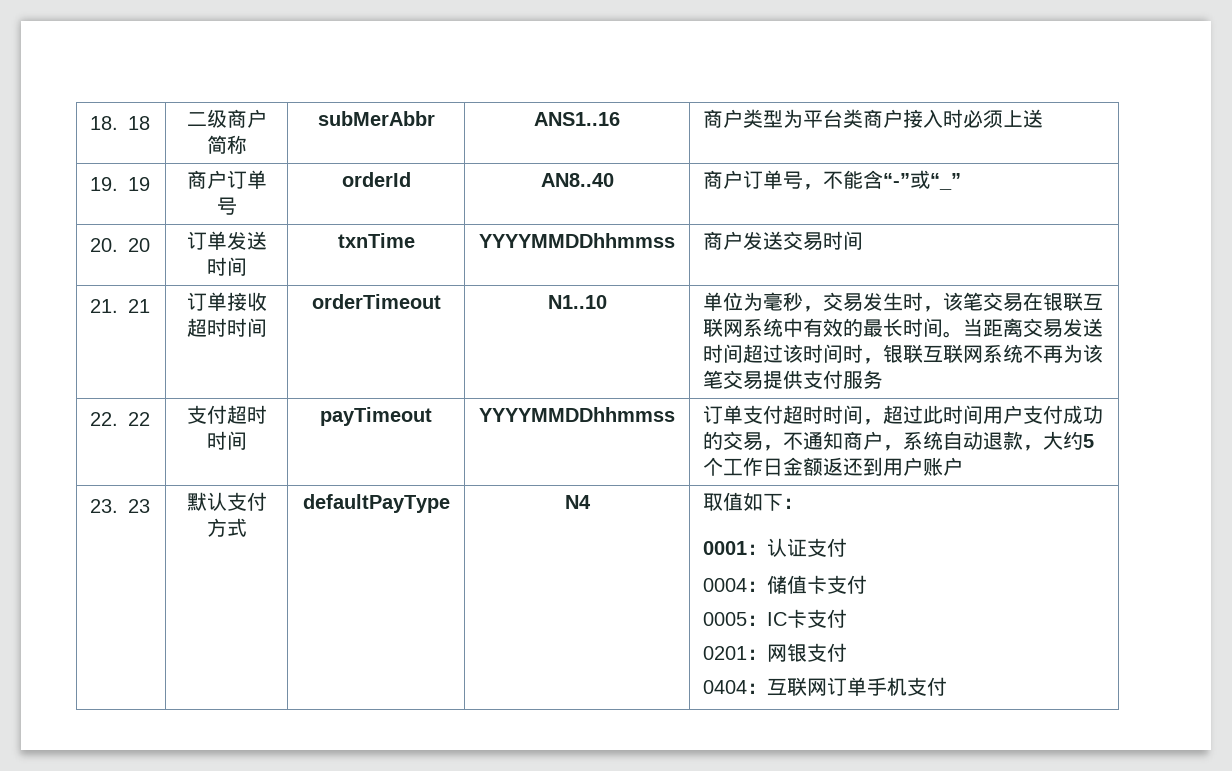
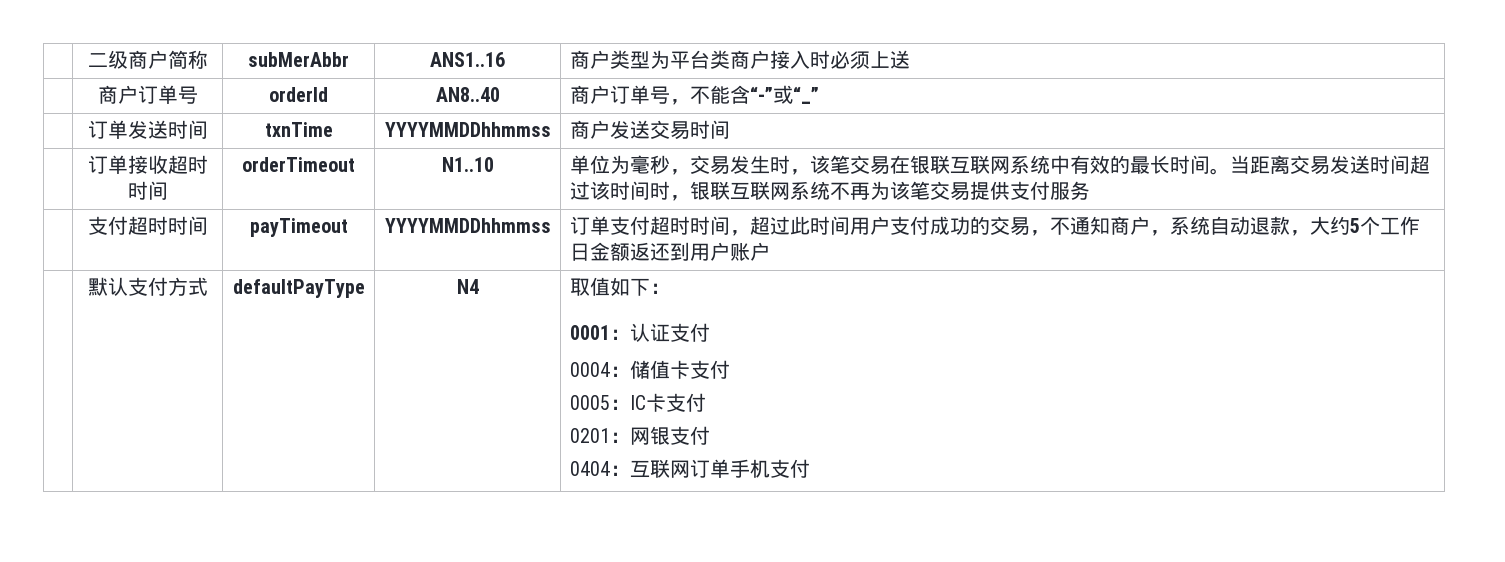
[90,116,151,130] 18. 18 -> (87, 60) none
[90,177,151,191] 19. 19 -> (910, 59) none
[90,238,151,252] 20. 20 -> (819, 95) none
[90,299,151,313] 21. 21 -> (730, 129) none
[90,412,151,426] 22. 22 -> (1090, 190) none
[90,499,151,513] 23. 23 -> (770, 251) none

